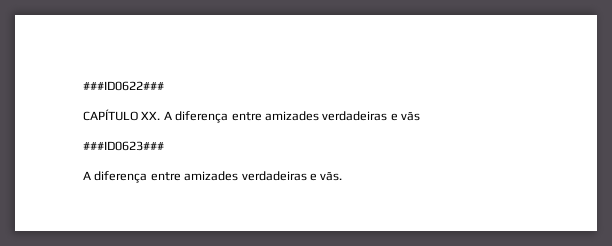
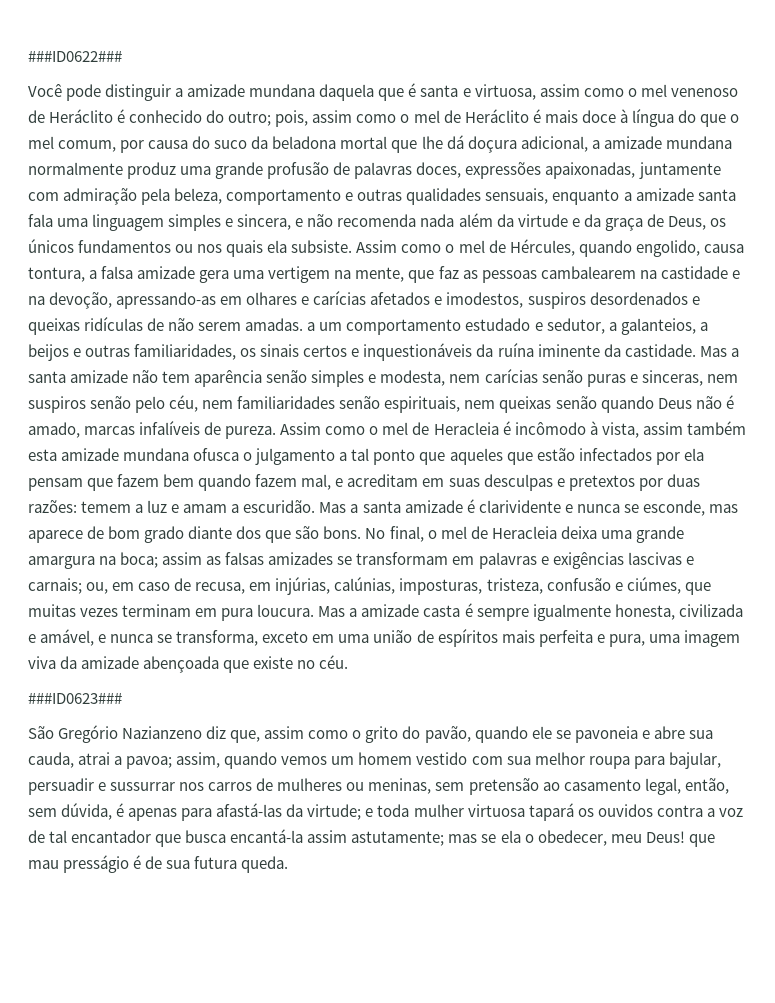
[83,109,420,123] [83,141,164,151] [83,171,343,183] CAPÍTULO XX. A diferença entre amizades verdadeiras e vãs // ###ID0623### // A diferença entre amizades verdadeiras e vãs. -> [28,83,738,101] [28,109,739,127] [28,135,732,153] [28,162,721,179] [28,188,736,205] [28,213,726,231] [28,239,744,257] [28,266,740,283] [28,291,700,309] [28,317,708,335] [28,343,739,361] [28,369,738,387] [28,395,734,413] [28,421,746,439] [28,448,704,465] [28,474,700,491] [28,499,738,516] [28,526,684,543] [28,552,694,569] [28,577,711,595] [28,603,743,621] [28,629,740,647] [28,655,349,673] [28,692,122,704] [28,725,713,743] [28,752,721,769] [28,778,729,795] [28,803,743,821] [28,829,715,847] [28,855,289,873] Você pode distinguir a amizade mundana daquela que é santa e virtuosa, assim como o mel venenoso de Heráclito é conhecido do outro; pois, assim como o mel de Heráclito é mais doce à língua do que o mel comum, por causa do suco da beladona mortal que lhe dá doçura adicional, a amizade mundana normalmente produz uma grande profusão de palavras doces, expressões apaixonadas, juntamente com admiração pela beleza, comportamento e outras qualidades sensuais, enquanto a amizade santa fala uma linguagem simples e sincera, e não recomenda nada além da virtude e da graça de Deus, os únicos fundamentos ou nos quais ela subsiste. Assim como o mel de Hércules, quando engolido, causa tontura, a falsa amizade gera uma vertigem na mente, que faz as pessoas cambalearem na castidade e na devoção, apressando-as em olhares e carícias afetados e imodestos, suspiros desordenados e queixas ridículas de não serem amadas. a um comportamento estudado e sedutor, a galanteios, a beijos e outras familiaridades, os sinais certos e inquestionáveis da ruína iminente da castidade. Mas a santa amizade não tem aparência senão simples e modesta, nem carícias senão puras e sinceras, nem suspiros senão pelo céu, nem familiaridades senão espirituais, nem queixas senão quando Deus não é amado, marcas infalíveis de pureza. Assim como o mel de Heracleia é incômodo à vista, assim também esta amizade mundana ofusca o julgamento a tal ponto que aqueles que estão infectados por ela pensam que fazem bem quando fazem mal, e acreditam em suas desculpas e pretextos por duas razões: temem a luz e amam a escuridão. Mas a santa amizade é clarividente e nunca se esconde, mas aparece de bom grado diante dos que são bons. No final, o mel de Heracleia deixa uma grande amargura na boca; assim as falsas amizades se transformam em palavras e exigências lascivas e carnais; ou, em caso de recusa, em injúrias, calúnias, imposturas, tristeza, confusão e ciúmes, que muitas vezes terminam em pura loucura. Mas a amizade casta é sempre igualmente honesta, civilizada e amável, e nunca se transforma, exceto em uma união de espíritos mais perfeita e pura, uma imagem viva da amizade abençoada que existe no céu. // ###ID0623### // São Gregório Nazianzeno diz que, assim como o grito do pavão, quando ele se pavoneia e abre sua cauda, atrai a pavoa; assim, quando vemos um homem vestido com sua melhor roupa para bajular, persuadir e sussurrar nos carros de mulheres ou meninas, sem pretensão ao casamento legal, então, sem dúvida, é apenas para afastá-las da virtude; e toda mulher virtuosa tapará os ouvidos contra a voz de tal encantador que busca encantá-la assim astutamente; mas se ela o obedecer, meu Deus! que mau presságio é de sua futura queda.

